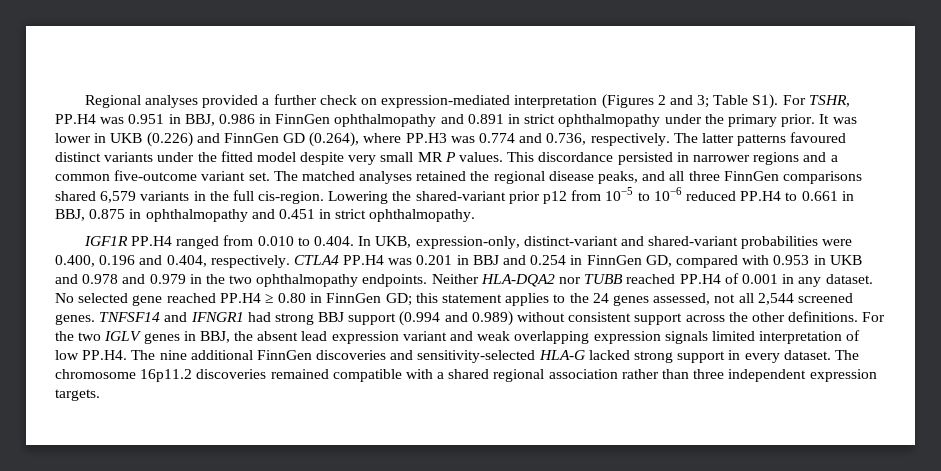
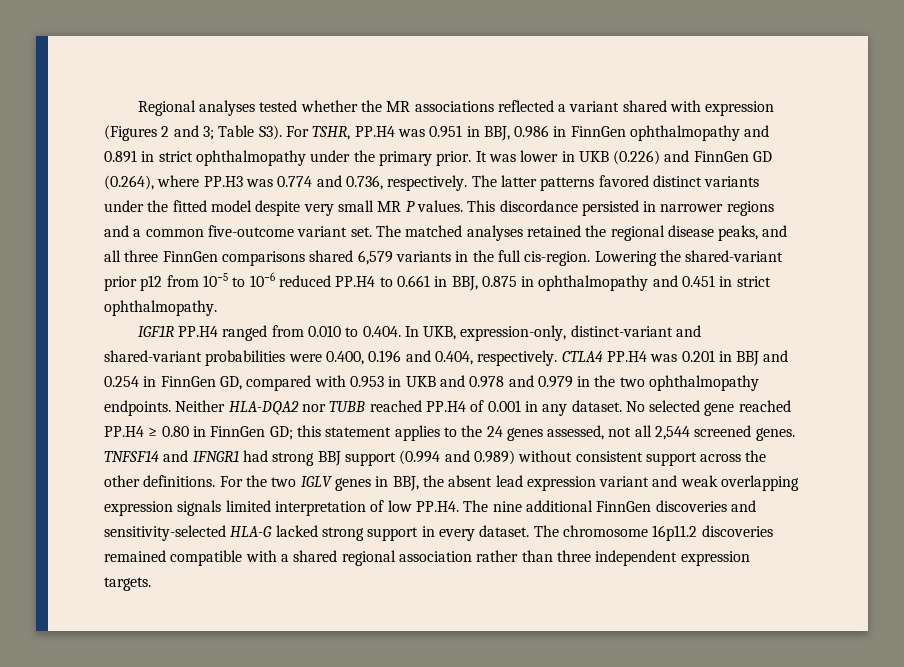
[202,94,598,108] provided a further check on expression-mediated interpretation -> [259,100,775,116] tested whether the MR associations reflected a variant shared with expression
[752,94,779,109] S1). -> [258,125,282,140] S3).
[790,132,847,143] favoured -> [598,175,649,187] favored

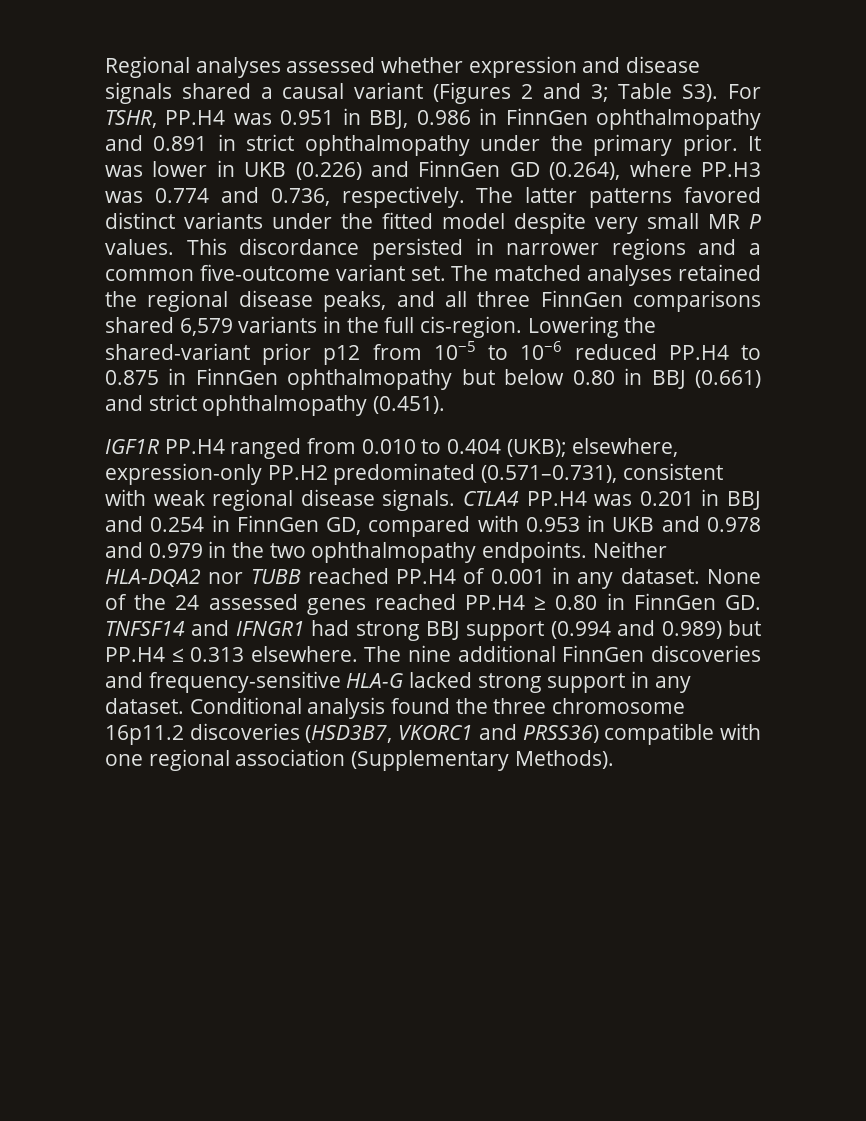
[259,100,775,116] tested whether the MR associations reflected a variant shared with expression -> [286,56,701,78] [105,82,424,104] assessed whether expression and disease signals shared a causal variant
[396,275,771,291] [104,300,217,316] 0.661 in BBJ, 0.875 in ophthalmopathy and 0.451 in strict ophthalmopathy. -> [105,368,762,390] [105,394,446,416] 0.875 in FinnGen ophthalmopathy but below 0.80 in BBJ (0.661) and strict ophthalmopathy (0.451).
[362,325,702,341] [104,350,558,366] 0.404. In UKB, expression-only, distinct-variant and shared-variant probabilities were 0.400, 0.196 and 0.404, respectively. -> [446,438,679,457] [105,463,723,485] [105,489,456,511] 0.404 (UKB); elsewhere, expression-only PP.H2 predominated (0.571–0.731), consistent with weak regional disease signals.
[625,400,735,416] No selected gene -> [707,569,762,584] [105,594,366,615] None of the 24 assessed genes
[269,425,795,441] GD; this statement applies to the 24 genes assessed, not all 2,544 screened genes. -> [725,595,762,610] GD.
[518,450,767,466] [104,475,800,491] [104,500,459,516] without consistent support across the other definitions. For the two IGLV genes in BBJ, the absent lead expression variant and weak overlapping expression signals limited interpretation of low PP.H4. -> [727,620,761,636] [105,646,358,662] but PP.H4 ≤ 0.313 elsewhere.
[104,525,226,541] sensitivity-selected -> [148,671,341,693] frequency-sensitive
[438,525,773,541] [104,550,750,566] [104,577,151,591] every dataset. The chromosome 16p11.2 discoveries remained compatible with a shared regional association rather than three independent expression targets. -> [654,676,691,693] [105,697,686,719] [105,723,761,745] [105,749,614,771] any dataset. Conditional analysis found the three chromosome 16p11.2 discoveries (HSD3B7, VKORC1 and PRSS36) compatible with one regional association (Supplementary Methods).

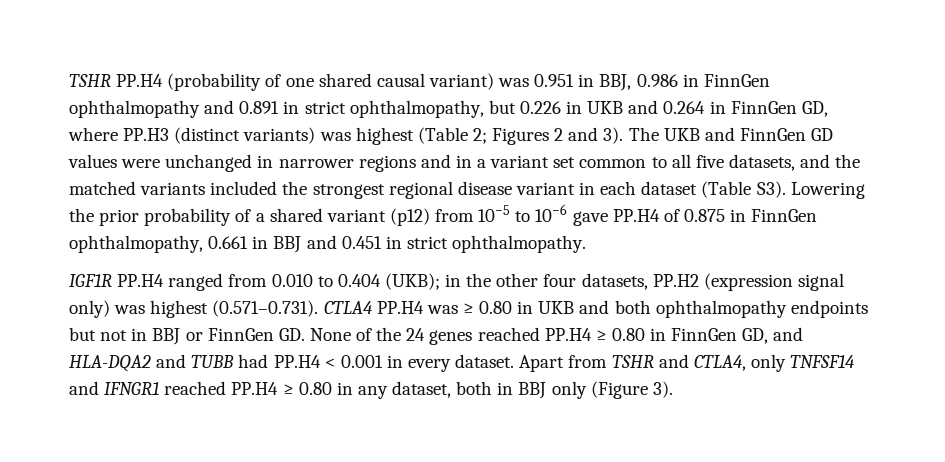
[105,56,701,78] [105,82,761,104] [105,110,226,128] Regional analyses assessed whether expression and disease signals shared a causal variant (Figures 2 and 3; Table S3). For TSHR, PP.H4 -> [69,73,494,91] TSHR PP.H4 (probability of one shared causal variant)
[304,134,762,156] [105,160,762,180] [105,186,761,208] [105,212,761,234] [105,238,761,260] [105,264,761,286] [105,290,761,312] [105,316,657,338] [105,341,762,365] [105,368,762,390] [105,394,446,416] ophthalmopathy under the primary prior. It was lower in UKB (0.226) and FinnGen GD (0.264), where PP.H3 was 0.774 and 0.736, respectively. The latter patterns favored distinct variants under the fitted model despite very small MR P values. This discordance persisted in narrower regions and a common five-outcome variant set. The matched analyses retained the regional disease peaks, and all three FinnGen comparisons shared 6,579 variants in the full cis-region. Lowering the shared-variant prior p12 from 10−5 to 10−6 reduced PP.H4 to 0.875 in FinnGen ophthalmopathy but below 0.80 in BBJ (0.661) and strict ophthalmopathy (0.451). -> [349,100,828,118] [68,127,834,145] [68,154,861,172] [69,181,865,199] [69,204,818,226] [69,235,587,253] ophthalmopathy, but 0.226 in UKB and 0.264 in FinnGen GD, where PP.H3 (distinct variants) was highest (Table 2; Figures 2 and 3). The UKB and FinnGen GD values were unchanged in narrower regions and in a variant set common to all five datasets, and the matched variants included the strongest regional disease variant in each dataset (Table S3). Lowering the prior probability of a shared variant (p12) from 10−5 to 10−6 gave PP.H4 of 0.875 in FinnGen ophthalmopathy, 0.661 in BBJ and 0.451 in strict ophthalmopathy.
[572,438,679,457] [105,463,723,485] [105,489,761,511] [105,515,762,537] [105,541,667,563] [105,567,700,589] elsewhere, expression-only PP.H2 predominated (0.571–0.731), consistent with weak regional disease signals. CTLA4 PP.H4 was 0.201 in BBJ and 0.254 in FinnGen GD, compared with 0.953 in UKB and 0.978 and 0.979 in the two ophthalmopathy endpoints. Neither HLA-DQA2 nor TUBB reached PP.H4 of 0.001 in any dataset. -> [445,273,844,291] [69,300,868,318] [69,327,305,345] in the other four datasets, PP.H2 (expression signal only) was highest (0.571–0.731). CTLA4 PP.H4 was ≥ 0.80 in UKB and both ophthalmopathy endpoints but not in BBJ or FinnGen GD.
[208,594,298,610] assessed -> (426, 334) none
[725,595,762,610] [105,620,761,641] [105,645,761,662] [105,671,691,693] [105,697,686,719] [105,723,761,745] [105,749,614,771] GD. TNFSF14 and IFNGR1 had strong BBJ support (0.994 and 0.989) but PP.H4 ≤ 0.313 elsewhere. The nine additional FinnGen discoveries and frequency-sensitive HLA-G lacked strong support in any dataset. Conditional analysis found the three chromosome 16p11.2 discoveries (HSD3B7, VKORC1 and PRSS36) compatible with one regional association (Supplementary Methods). -> [742,327,804,344] [69,354,855,372] [69,381,673,399] GD, and HLA-DQA2 and TUBB had PP.H4 < 0.001 in every dataset. Apart from TSHR and CTLA4, only TNFSF14 and IFNGR1 reached PP.H4 ≥ 0.80 in any dataset, both in BBJ only (Figure 3).

